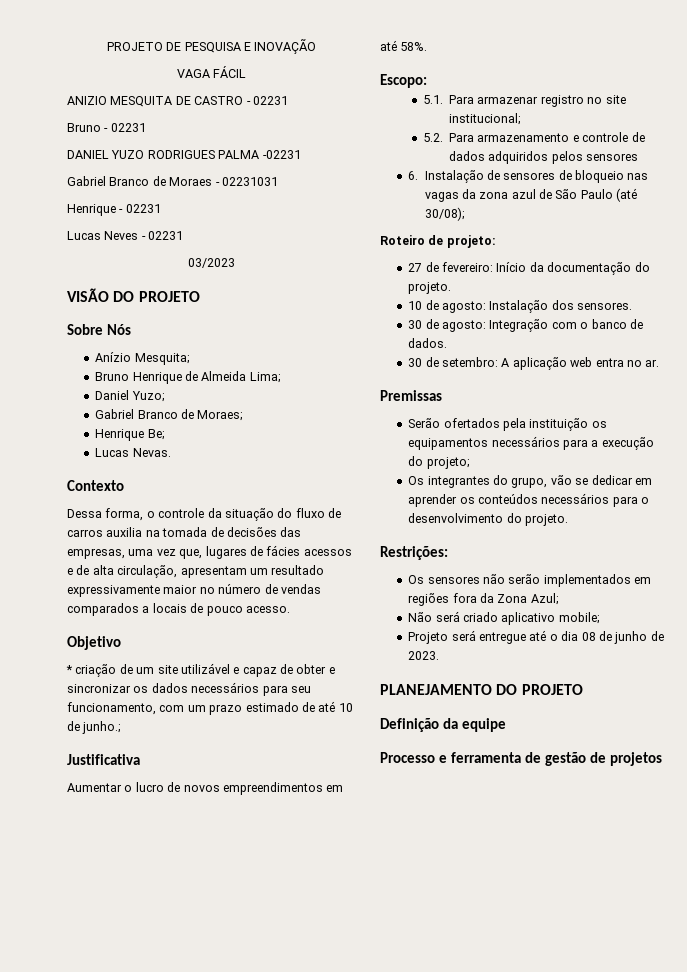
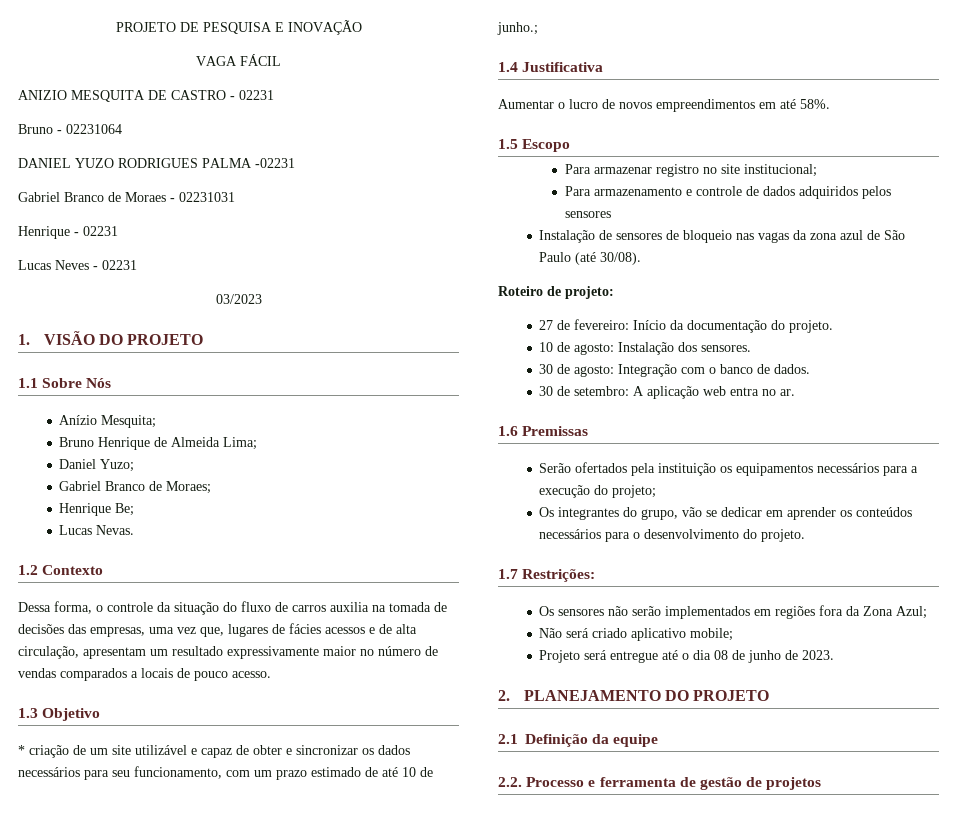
[110,123,146,132] 02231 -> [66,124,122,134] 02231064
(235, 263) none -> [18,334,30,345] 1.
(200, 296) none -> [18,378,38,388] 1.1
(171, 452) none -> [18,565,38,575] 1.2
(290, 609) none -> [18,708,38,718] 1.3
(122, 727) none -> [498,62,518,72] 1.4
[380,74,427,88] [422,95,443,104] Escopo: // 5.1. -> [498,139,571,152] 1.5 Escopo //
[422,133,443,142] 5.2. -> (817, 170) none
[408,171,419,180] 6. -> (611, 214) none
[424,207,465,221] 30/08); -> [600,252,642,265] 30/08).
(660, 363) none -> [498,426,518,436] 1.6
(569, 520) none -> [498,569,518,579] 1.7
(440, 655) none -> [498,690,510,701] 2.
(583, 689) none -> [498,734,518,744] 2.1
(507, 725) none -> [498,777,522,787] 2.2.

